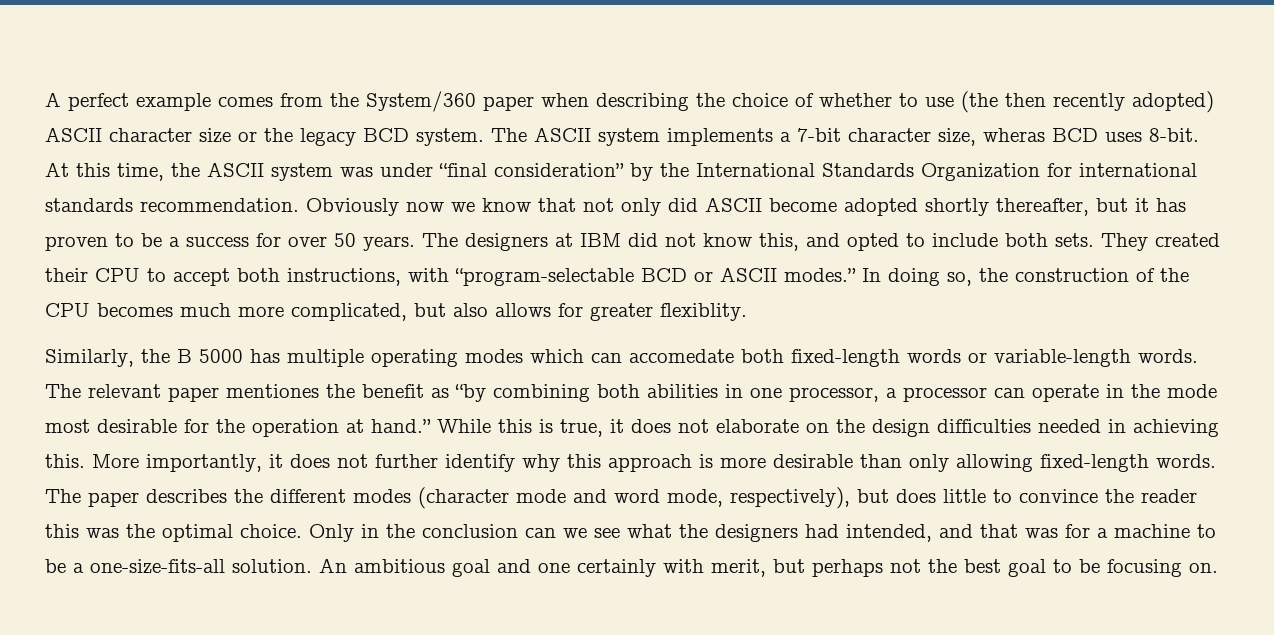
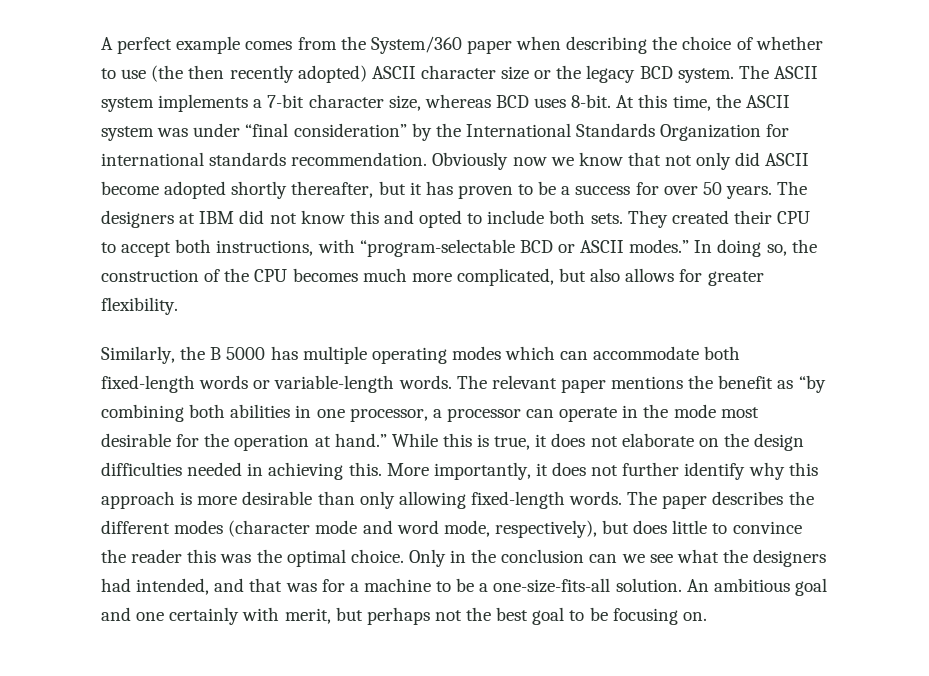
[983,128,1045,142] wheras -> [424,94,491,108] whereas
[759,233,799,251] this, -> [349,210,379,224] this
[660,303,747,321] flexiblity. -> [101,297,178,315] flexibility.
[629,349,734,363] accomedate -> [593,346,700,360] accommodate
[226,384,319,398] mentiones -> [611,376,684,389] mentions

